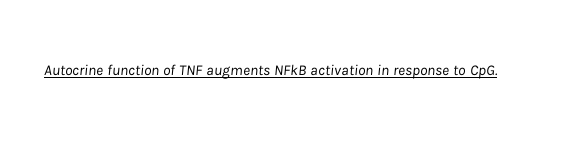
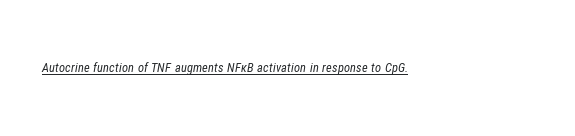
[274,64,308,75] NFkB -> [226,63,254,72] NFκB

